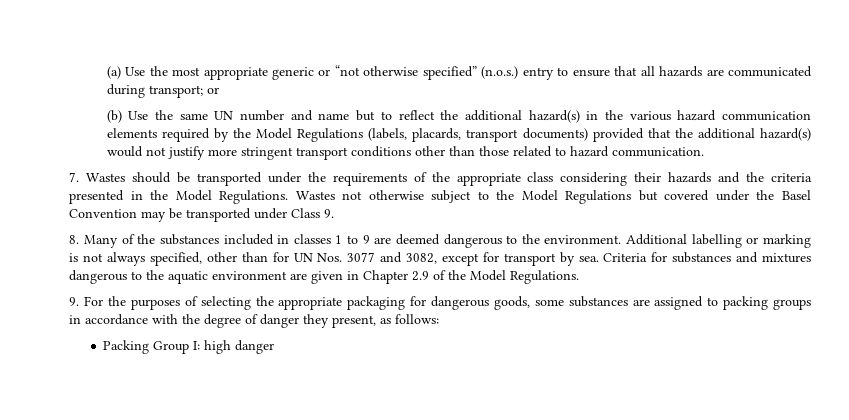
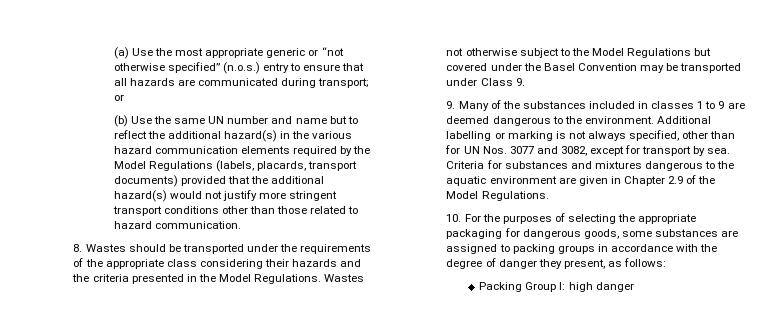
[69,172,80,182] 7. -> [73,244,83,252] 8.
[69,235,80,244] 8. -> [446,101,456,109] 9.
[69,297,80,306] 9. -> [446,214,462,222] 10.

